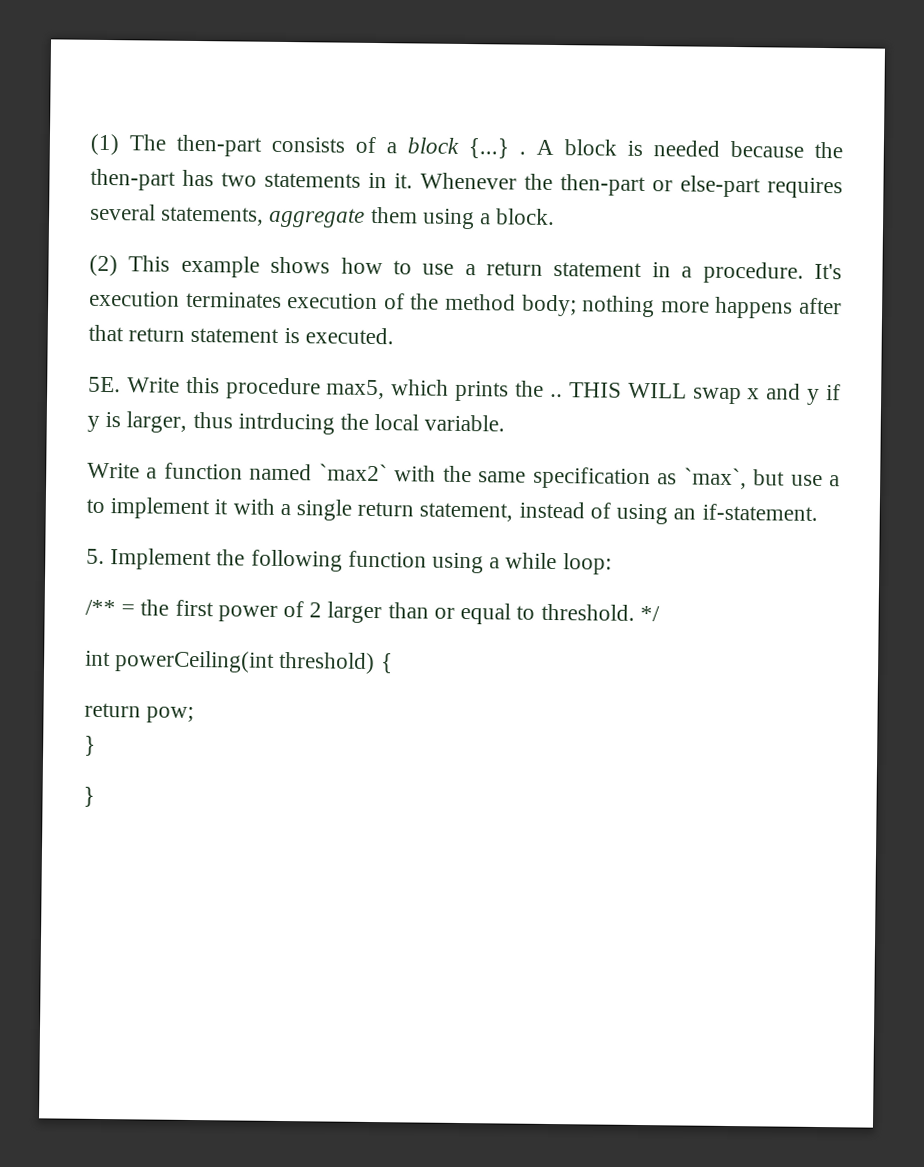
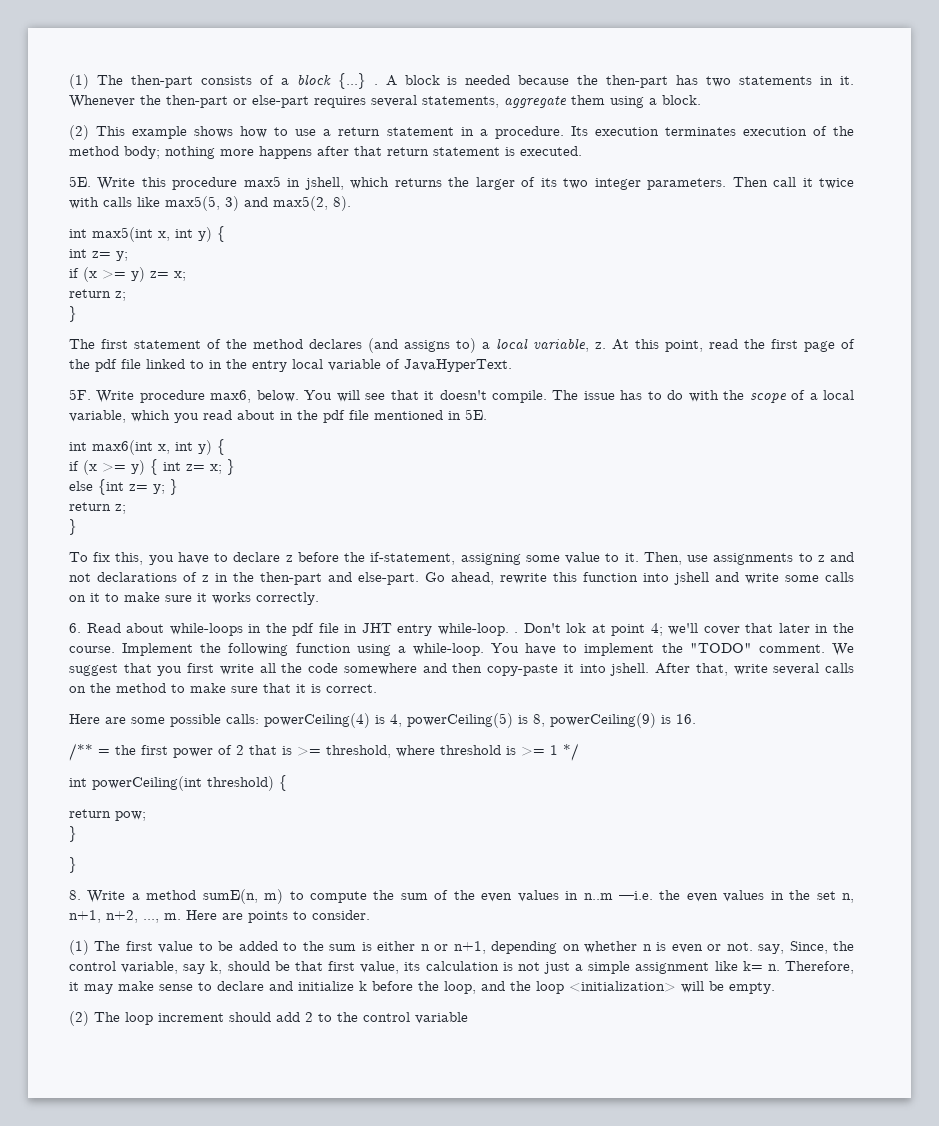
[813,263,842,280] It's -> [570,126,588,136] Its
[326,379,842,405] [87,411,506,435] [87,462,840,490] [86,497,818,525] [86,548,105,565] max5, which prints the .. THIS WILL swap x and y if y is larger, thus intrducing the local variable. // Write a function named `max2` with the same specification as `max`, but use a to implement it with a single return statement, instead of using an if-statement. // 5. -> [243,176,855,190] [69,196,351,211] [69,226,225,242] [69,249,128,261] [69,267,186,282] [69,289,126,301] [69,306,77,322] [69,338,855,353] [69,359,512,372] [69,389,855,403] [69,409,487,423] [69,439,225,455] [69,459,235,475] [69,479,178,495] [69,502,126,514] [69,519,77,535] [69,552,854,565] [69,572,854,585] [69,592,319,605] [69,623,854,636] [69,646,115,653] max5 in jshell, which returns the larger of its two integer parameters. Then call it twice with calls like max5(5, 3) and max5(2, 8). // int max5(int x, int y) { // int z= y; // if (x >= y) z= x; // return z; // } // The first statement of the method declares (and assigns to) a local variable, z. At this point, read the first page of the pdf file linked to in the entry local variable of JavaHyperText. // 5F. Write procedure max6, below. You will see that it doesn't compile. The issue has to do with the scope of a local variable, which you read about in the pdf file mentioned in 5E. // int max6(int x, int y) { // if (x >= y) { int z= x; } // else {int z= y; } // return z; // } // To fix this, you have to declare z before the if-statement, assigning some value to it. Then, use assignments to z and not declarations of z in the then-part and else-part. Go ahead, rewrite this function into jshell and write some calls on it to make sure it works correctly. // 6. Read about while-loops in the pdf file in JHT entry while-loop. . Don't lok at point 4; we'll cover that later in the course.
[505,552,612,575] while loop: -> [412,643,854,656] [69,663,854,676] [69,683,377,693] [69,713,696,728] while-loop. You have to implement the "TODO" comment. We suggest that you first write all the code somewhere and then copy-paste it into jshell. After that, write several calls on the method to make sure that it is correct. // Here are some possible calls: powerCeiling(4) is 4, powerCeiling(5) is 8, powerCeiling(9) is 16.
[327,601,635,625] larger than or equal to threshold. -> [249,745,558,758] that is >= threshold, where threshold is >= 1
(95, 796) none -> [69,889,854,904] [69,910,370,923] [69,940,855,955] [69,961,854,974] [69,981,775,994] [69,1011,468,1026] // 8. Write a method sumE(n, m) to compute the sum of the even values in n..m —i.e. the even values in the set n, n+1, n+2, ..., m. Here are points to consider. // (1) The first value to be added to the sum is either n or n+1, depending on whether n is even or not. say, Since, the control variable, say k, should be that first value, its calculation is not just a simple assignment like k= n. Therefore, it may make sense to declare and initialize k before the loop, and the loop <initialization> will be empty. // (2) The loop increment should add 2 to the control variable

